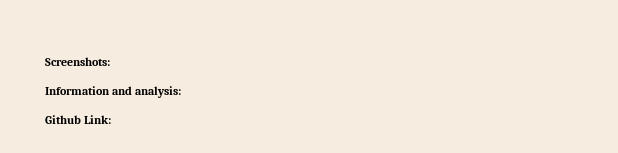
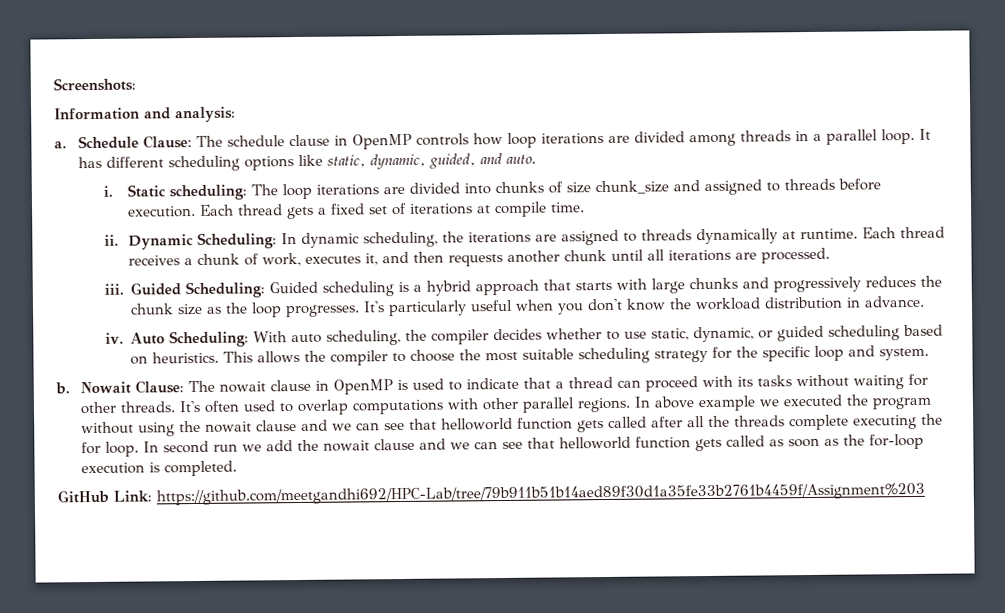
[45,115,112,124] Github Link: -> [54,128,932,150] [78,152,537,172] [102,178,882,201] [128,201,586,220] [103,226,946,250] [128,247,831,267] [103,275,943,299] [130,295,926,318] [104,324,944,348] [130,345,930,366] [55,373,929,395] [80,394,933,416] [81,413,944,437] [81,433,925,457] [81,460,238,477] [57,482,925,506] a. Schedule Clause: The schedule clause in OpenMP controls how loop iterations are divided among threads in a parallel loop. It has different scheduling options like static, dynamic, guided, and auto. // i. Static scheduling: The loop iterations are divided into chunks of size chunk_size and assigned to threads before execution. Each thread gets a fixed set of iterations at compile time. // ii. Dynamic Scheduling: In dynamic scheduling, the iterations are assigned to threads dynamically at runtime. Each thread receives a chunk of work, executes it, and then requests another chunk until all iterations are processed. // iii. Guided Scheduling: Guided scheduling is a hybrid approach that starts with large chunks and progressively reduces the chunk size as the loop progresses. It's particularly useful when you don't know the workload distribution in advance. // iv. Auto Scheduling: With auto scheduling, the compiler decides whether to use static, dynamic, or guided scheduling based on heuristics. This allows the compiler to choose the most suitable scheduling strategy for the specific loop and system. // b. Nowait Clause: The nowait clause in OpenMP is used to indicate that a thread can proceed with its tasks without waiting for other threads. It's often used to overlap computations with other parallel regions. In above example we executed the program without using the nowait clause and we can see that helloworld function gets called after all the threads complete executing the for loop. In second run we add the nowait clause and we can see that helloworld function gets called as soon as the for-loop execution is completed. // GitHub Link: https://github.com/meetgandhi692/HPC-Lab/tree/79b911b51b14aed89f30d1a35fe33b2761b4459f/Assignment%203

